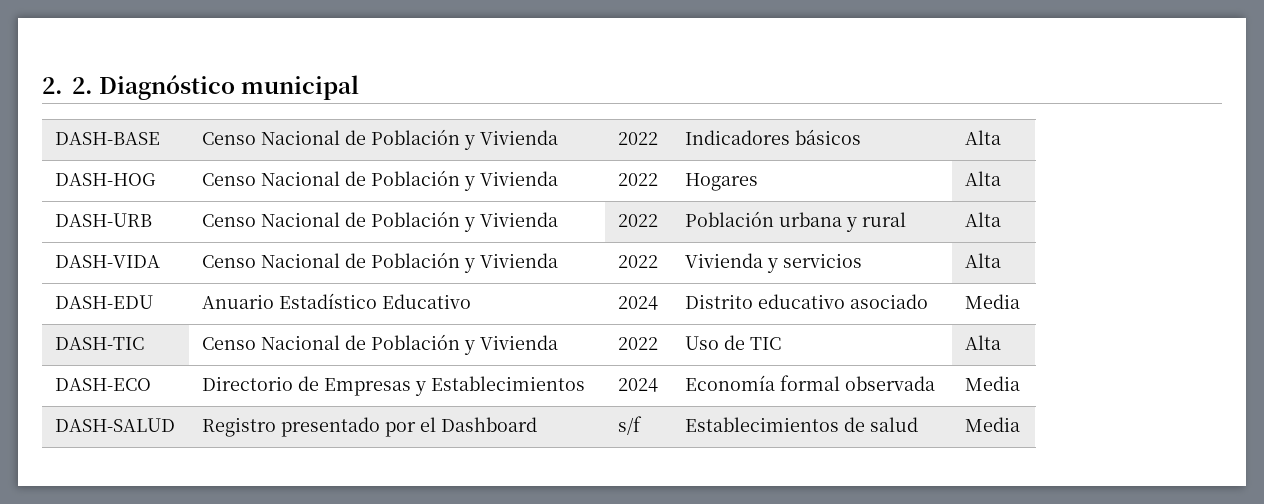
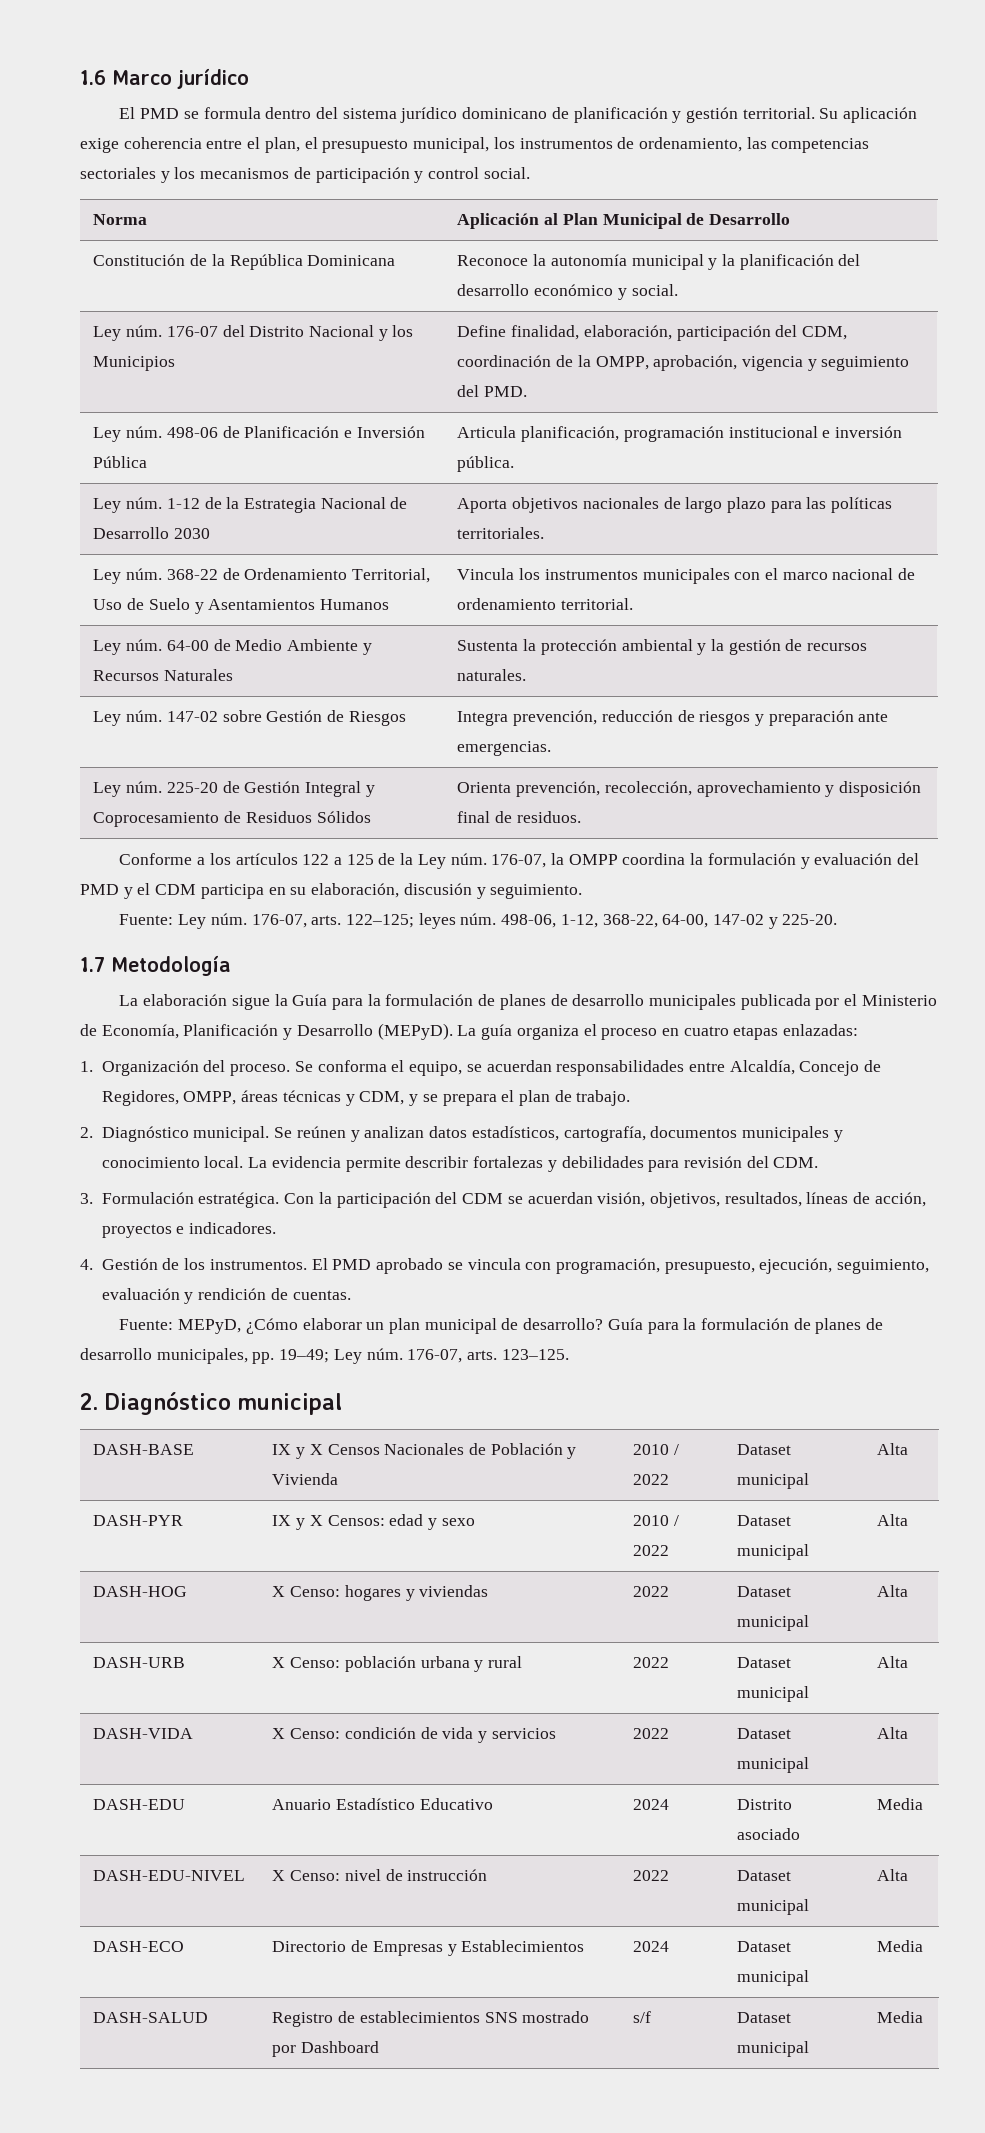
[42,77,63,94] 2. -> [80,68,249,89] [119,107,918,123] [80,137,870,153] [80,167,530,183] [93,214,148,225] [457,213,791,229] [93,254,396,270] [457,254,861,270] [457,284,678,300] [93,325,414,341] [93,356,176,371] [457,325,848,341] [457,355,910,371] [457,385,528,397] [93,426,425,442] [93,456,148,468] [457,426,903,442] [457,456,515,472] [93,497,408,513] [93,527,211,539] [457,497,893,513] [457,527,545,539] [93,568,431,584] [93,598,390,614] [457,568,916,584] [457,598,634,610] [93,639,372,655] [93,669,234,681] [457,639,868,655] [457,669,527,681] [93,710,406,726] [457,710,889,726] [457,741,552,756] [93,781,375,797] [93,811,371,827] [457,781,922,797] [457,811,581,823] [119,853,920,869] [80,883,583,899] [119,913,838,929] [80,955,231,976] [119,994,937,1010] [80,1023,859,1040] [80,1060,882,1076] [101,1090,631,1106] [80,1126,843,1142] [101,1156,819,1172] [80,1192,926,1208] [101,1222,277,1238] [80,1258,930,1274] [101,1288,351,1304] [119,1318,884,1334] [80,1348,569,1364] 1.6 Marco jurídico // El PMD se formula dentro del sistema jurídico dominicano de planificación y gestión territorial. Su aplicación exige coherencia entre el plan, el presupuesto municipal, los instrumentos de ordenamiento, las competencias sectoriales y los mecanismos de participación y control social. // Norma | Aplicación al Plan Municipal de Desarrollo // Constitución de la República Dominicana | Reconoce la autonomía municipal y la planificación del desarrollo económico y social. // Ley núm. 176-07 del Distrito Nacional y los Municipios | Define finalidad, elaboración, participación del CDM, coordinación de la OMPP, aprobación, vigencia y seguimiento del PMD. // Ley núm. 498-06 de Planificación e Inversión Pública | Articula planificación, programación institucional e inversión pública. // Ley núm. 1-12 de la Estrategia Nacional de Desarrollo 2030 | Aporta objetivos nacionales de largo plazo para las políticas territoriales. // Ley núm. 368-22 de Ordenamiento Territorial, Uso de Suelo y Asentamientos Humanos | Vincula los instrumentos municipales con el marco nacional de ordenamiento territorial. // Ley núm. 64-00 de Medio Ambiente y Recursos Naturales | Sustenta la protección ambiental y la gestión de recursos naturales. // Ley núm. 147-02 sobre Gestión de Riesgos | Integra prevención, reducción de riesgos y preparación ante emergencias. // Ley núm. 225-20 de Gestión Integral y Coprocesamiento de Residuos Sólidos | Orienta prevención, recolección, aprovechamiento y disposición final de residuos. // Conforme a los artículos 122 a 125 de la Ley núm. 176-07, la OMPP coordina la formulación y evaluación del PMD y el CDM participa en su elaboración, discusión y seguimiento. // Fuente: Ley núm. 176-07, arts. 122–125; leyes núm. 498-06, 1-12, 368-22, 64-00, 147-02 y 225-20. // 1.7 Metodología // La elaboración sigue la Guía para la formulación de planes de desarrollo municipales publicada por el Ministerio de Economía, Planificación y Desarrollo (MEPyD). La guía organiza el proceso en cuatro etapas enlazadas: // 1. Organización del proceso. Se conforma el equipo, se acuerdan responsabilidades entre Alcaldía, Concejo de Regidores, OMPP, áreas técnicas y CDM, y se prepara el plan de trabajo. // 2. Diagnóstico municipal. Se reúnen y analizan datos estadísticos, cartografía, documentos municipales y conocimiento local. La evidencia permite describir fortalezas y debilidades para revisión del CDM. // 3. Formulación estratégica. Con la participación del CDM se acuerdan visión, objetivos, resultados, líneas de acción, proyectos e indicadores. // 4. Gestión de los instrumentos. El PMD aprobado se vincula con programación, presupuesto, ejecución, seguimiento, evaluación y rendición de cuentas. // Fuente: MEPyD, ¿Cómo elaborar un plan municipal de desarrollo? Guía para la formulación de planes de desarrollo municipales, pp. 19–49; Ley núm. 176-07, arts. 123–125. //
[202,129,559,150] [618,132,659,145] [685,129,862,145] [965,130,1002,145] [55,173,157,186] [202,170,559,191] [618,173,659,186] [685,173,759,191] Censo Nacional de Población y Vivienda | 2022 | Indicadores básicos | Alta // DASH-HOG | Censo Nacional de Población y Vivienda | 2022 | Hogares -> [272,1443,577,1459] [272,1473,339,1485] [633,1444,680,1455] [633,1474,670,1485] [737,1444,792,1455] [737,1473,810,1489] [877,1443,909,1455] [93,1515,184,1526] [272,1514,475,1530] [633,1515,680,1526] [633,1545,670,1556] [737,1515,792,1526] [737,1544,810,1560] [877,1514,909,1526] [93,1586,188,1597] [272,1585,489,1601] [633,1586,670,1597] [737,1586,792,1597] [737,1615,810,1631] IX y X Censos Nacionales de Población y Vivienda | 2010 / 2022 | Dataset municipal | Alta // DASH-PYR | IX y X Censos: edad y sexo | 2010 / 2022 | Dataset municipal | Alta // DASH-HOG | X Censo: hogares y viviendas | 2022 | Dataset municipal
[202,211,559,232] [618,214,659,227] [685,211,907,232] [965,212,1002,227] [55,255,161,268] [202,252,559,273] [618,255,659,268] [685,253,863,273] Censo Nacional de Población y Vivienda | 2022 | Población urbana y rural | Alta // DASH-VIDA | Censo Nacional de Población y Vivienda | 2022 | Vivienda y servicios -> [272,1656,523,1672] [633,1657,670,1668] [737,1657,792,1668] [737,1686,810,1702] [877,1656,909,1668] [93,1728,194,1739] [272,1727,556,1743] [633,1728,670,1739] [737,1728,792,1739] [737,1757,810,1773] X Censo: población urbana y rural | 2022 | Dataset municipal | Alta // DASH-VIDA | X Censo: condición de vida y servicios | 2022 | Dataset municipal
[758,294,846,309] educativo -> (793, 1804) none
[55,337,145,350] [202,334,559,355] [618,337,659,350] [685,335,782,350] DASH-TIC | Censo Nacional de Población y Vivienda | 2022 | Uso de TIC -> [93,1870,246,1881] [272,1869,488,1881] [633,1870,670,1881] [737,1870,792,1881] [737,1899,810,1915] DASH-EDU-NIVEL | X Censo: nivel de instrucción | 2022 | Dataset municipal
[685,375,936,391] Economía formal observada -> [737,1941,792,1952] [737,1970,810,1986] Dataset municipal
[281,417,437,437] presentado por el -> [338,2011,590,2023] [272,2045,297,2057] de establecimientos SNS mostrado por
[685,417,919,432] Establecimientos de salud -> [737,2012,792,2023] [737,2041,810,2057] Dataset municipal

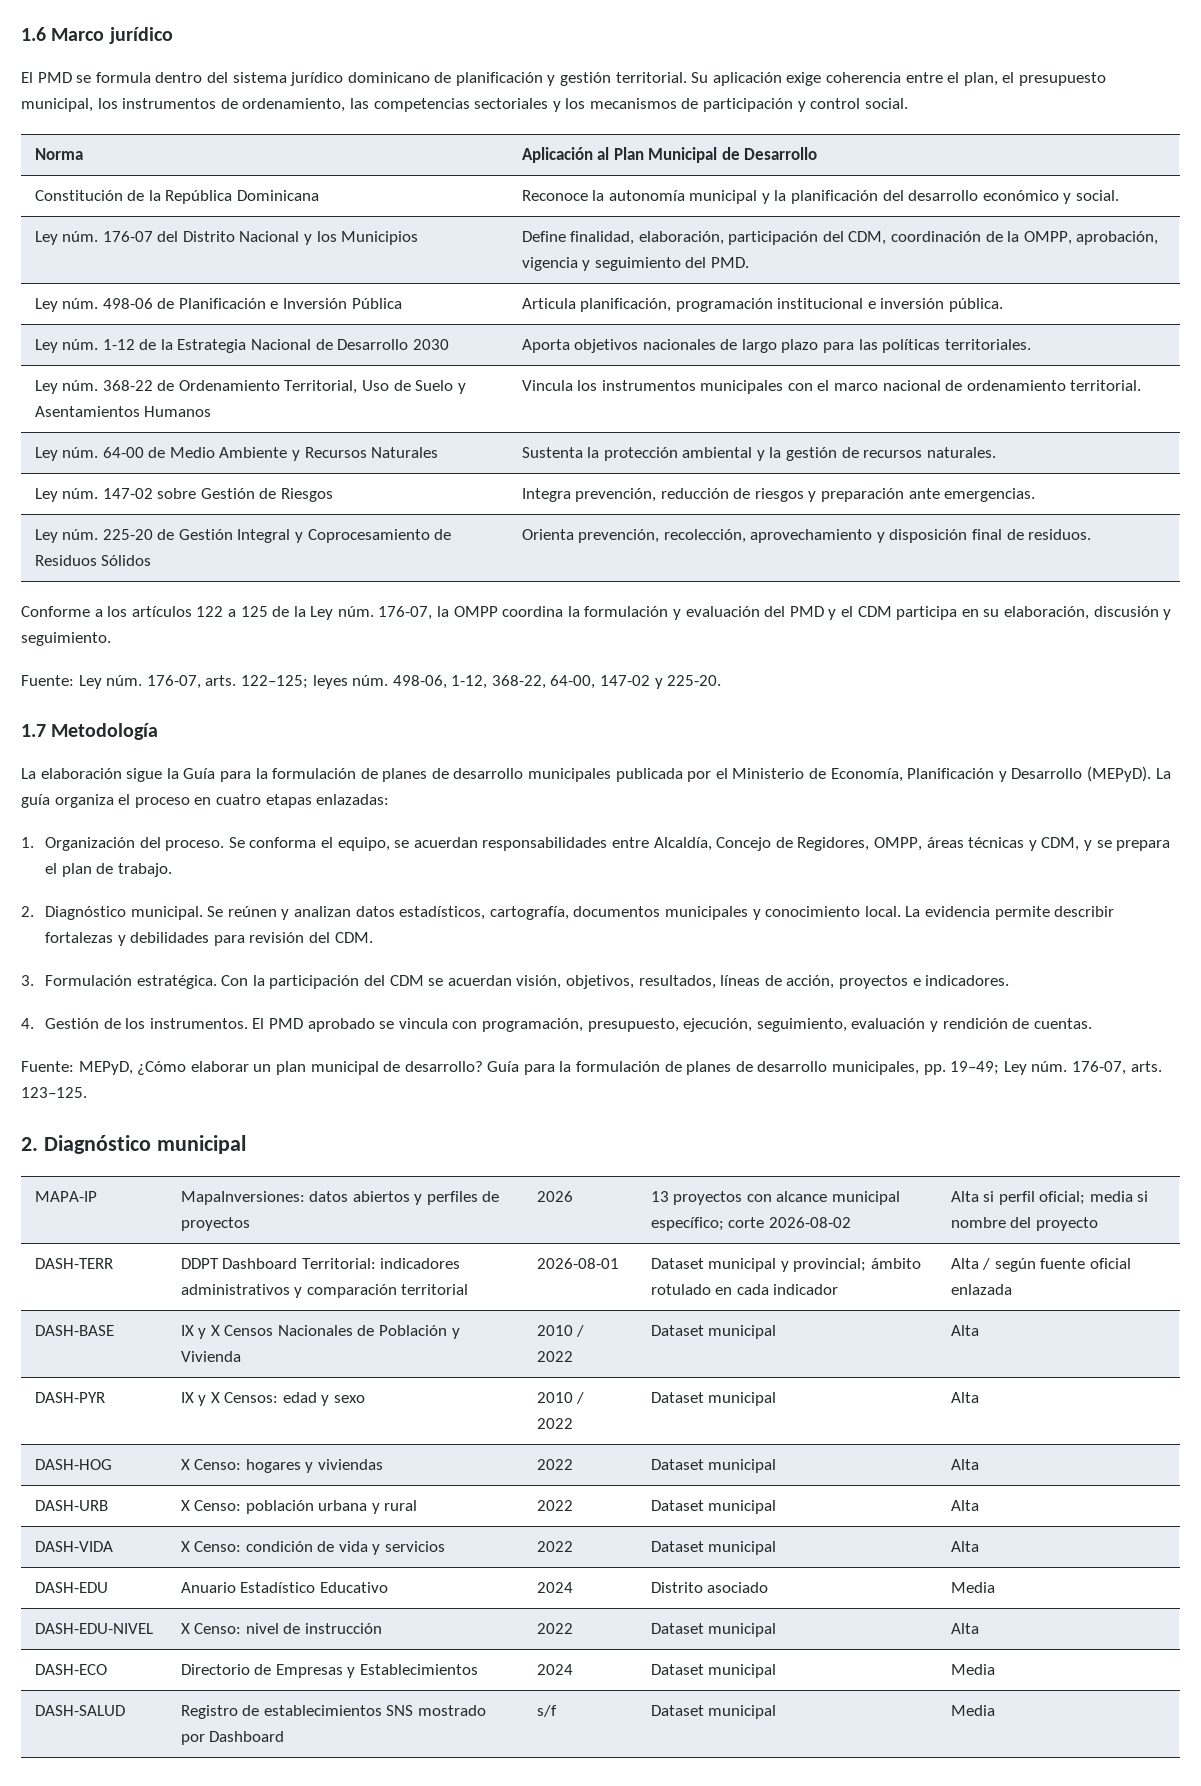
(342, 1404) none -> [34,1191,97,1202] [180,1191,500,1205] [180,1217,250,1231] [536,1191,573,1202] [650,1191,900,1205] [650,1217,851,1231] [950,1191,1149,1205] [950,1217,1098,1231] [34,1258,113,1269] [180,1258,461,1269] [180,1284,469,1298] [536,1258,619,1269] [650,1258,921,1272] [650,1284,839,1295] [950,1258,1131,1272] [950,1284,1012,1295] // MAPA-IP | MapaInversiones: datos abiertos y perfiles de proyectos | 2026 | 13 proyectos con alcance municipal específico; corte 2026-08-02 | Alta si perfil oficial; media si nombre del proyecto // DASH-TERR | DDPT Dashboard Territorial: indicadores administrativos y comparación territorial | 2026-08-01 | Dataset municipal y provincial; ámbito rotulado en cada indicador | Alta / según fuente oficial enlazada

